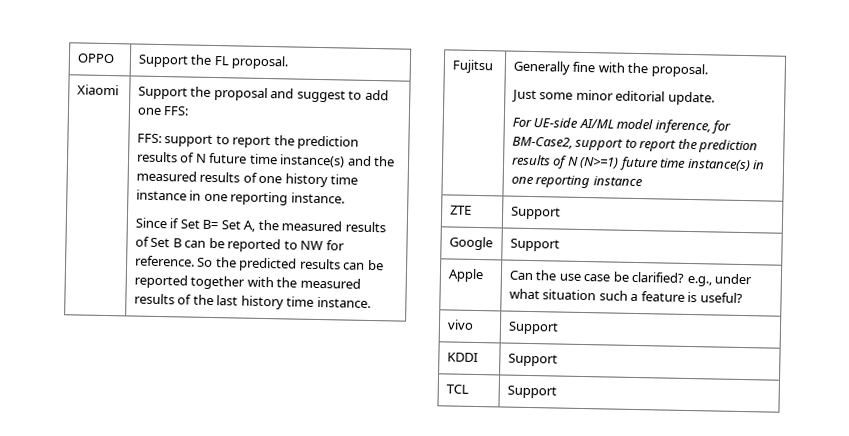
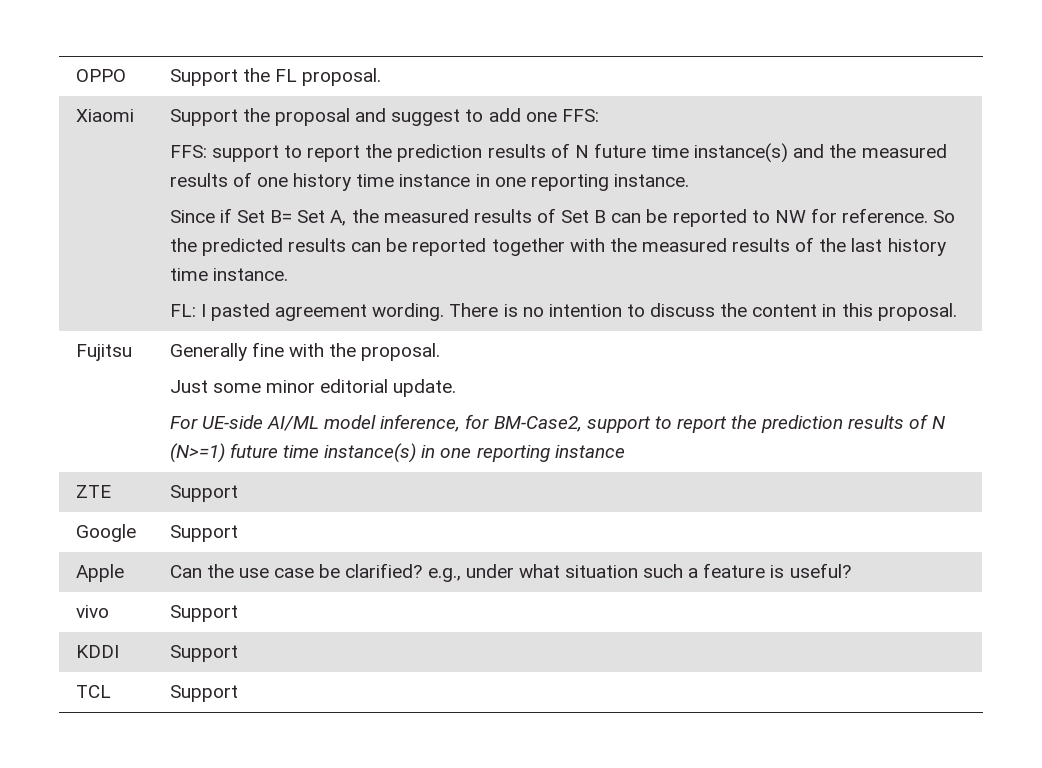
(371, 302) none -> [169,303,957,321] // FL: I pasted agreement wording. There is no intention to discuss the content in this proposal.

